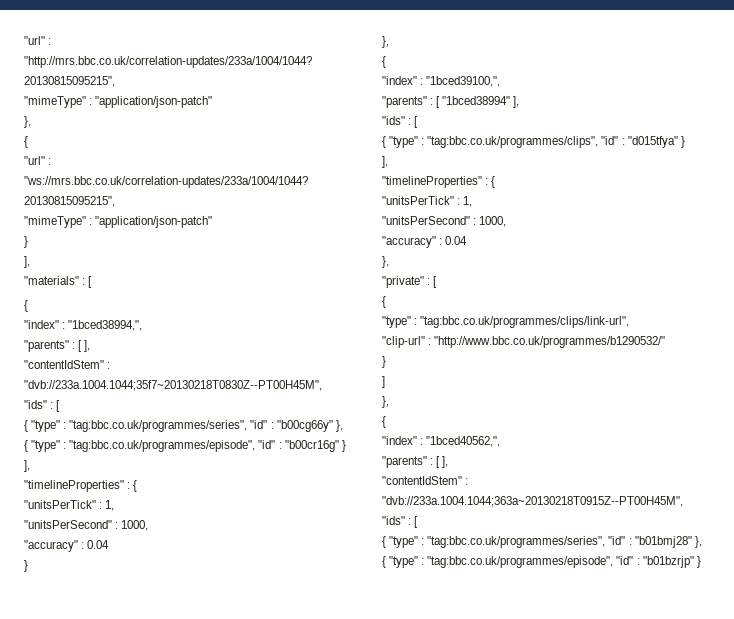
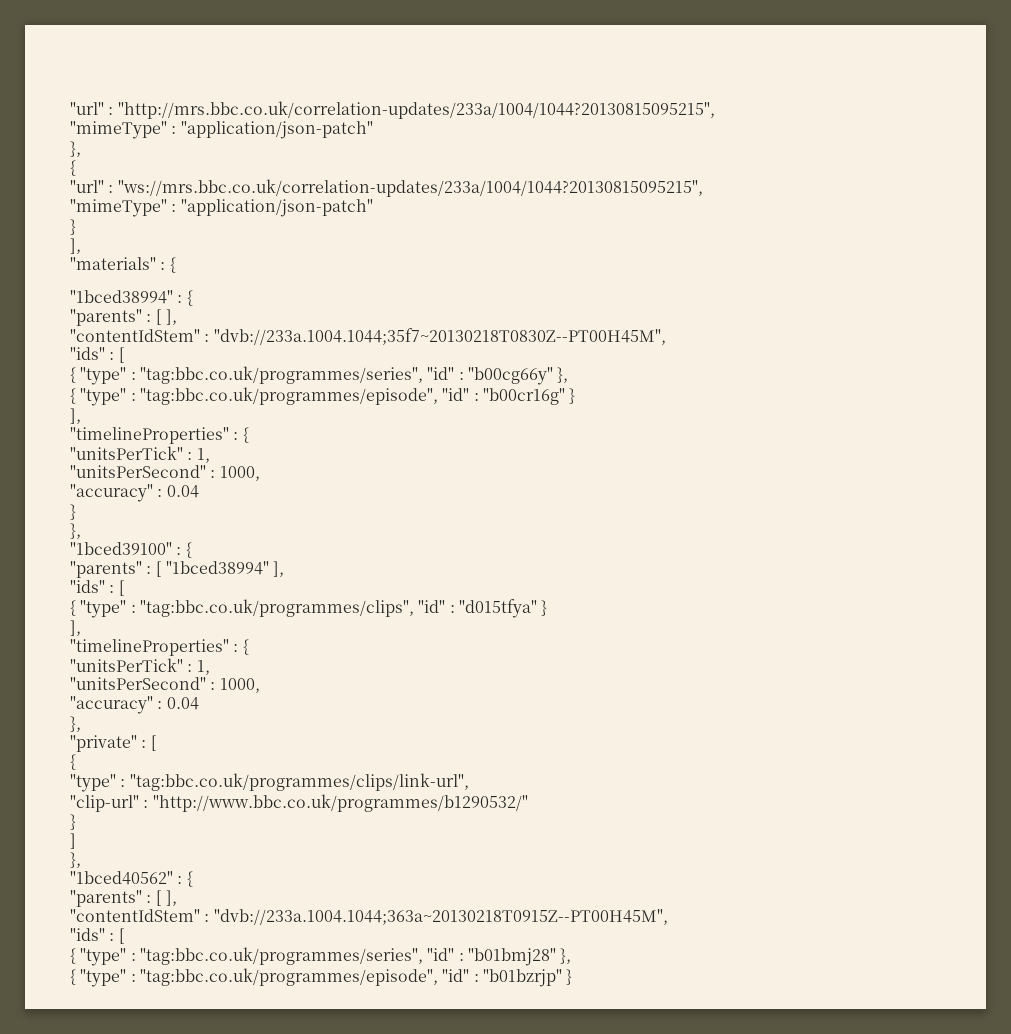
[88,276,93,288] [24,300,28,312] [24,320,143,331] [ // { // "index" : "1bced38994,", -> [169,257,176,273] [70,290,193,306] { // "1bced38994" : {
[382,56,386,68] [382,76,501,87] { // "index" : "1bced39100,", -> [70,542,192,558] "1bced39100" : {
[382,416,386,428] [382,436,501,447] { // "index" : "1bced40562,", -> [70,871,193,887] "1bced40562" : {

